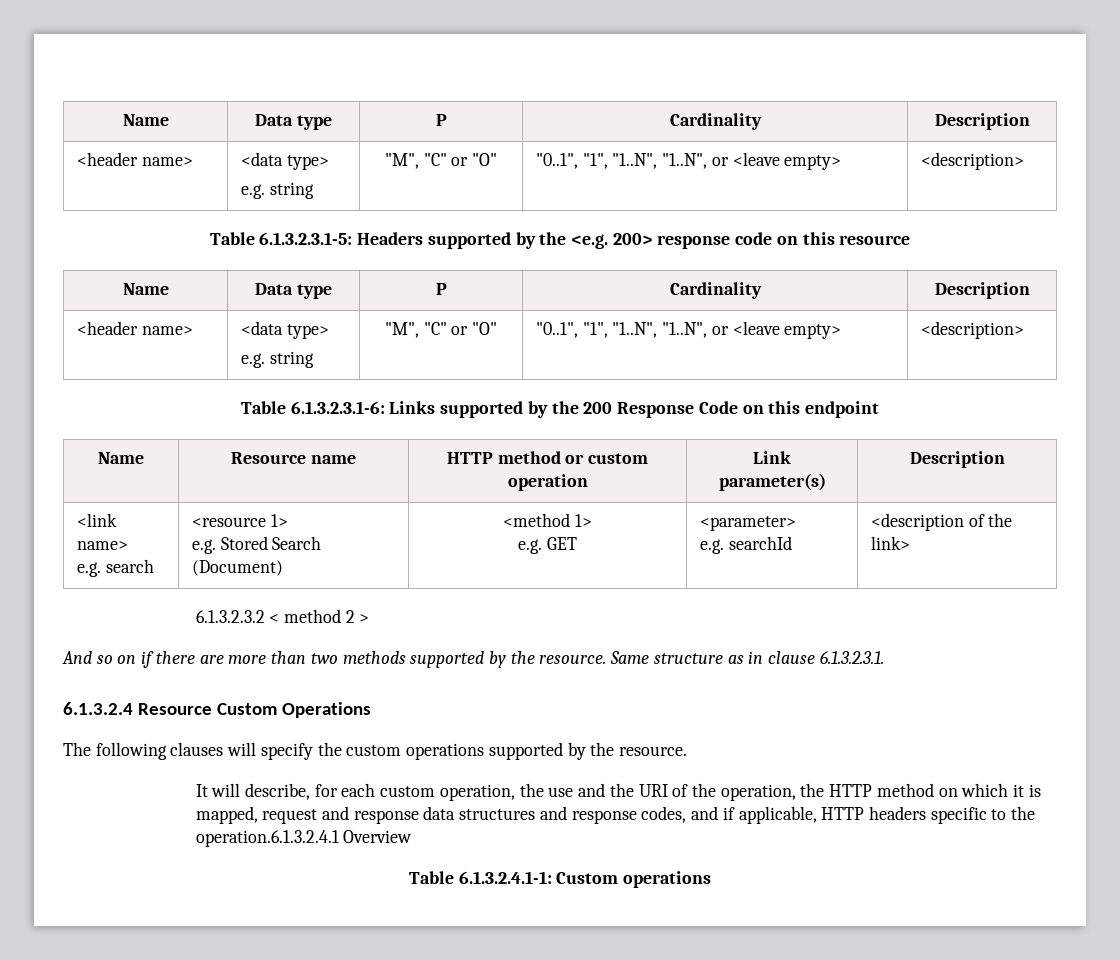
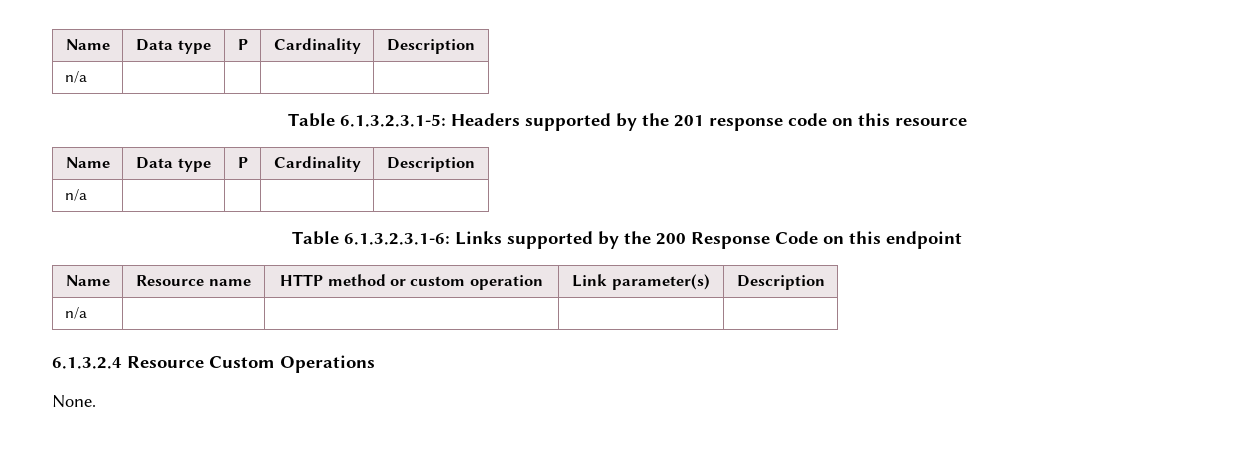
[122,114,169,126] [255,114,332,130] [435,114,447,126] [669,113,762,130] [934,113,1030,130] [76,152,193,166] [240,152,329,170] [240,182,314,199] [384,153,498,169] [535,152,842,170] [920,152,1024,170] Name | Data type | P | Cardinality | Description // <header name> | <data type> // e.g. string | "M", "C" or "O" | "0..1", "1", "1..N", "1..N", or <leave empty> | <description> -> [65,39,110,50] [136,39,211,54] [237,39,248,50] [273,38,361,54] [387,39,475,54] [64,71,87,83] Name | Data type | P | Cardinality | Description // n/a | | | |
[571,233,653,249] <e.g. 200> -> [673,115,704,127] 201
[76,321,193,335] [240,321,329,339] [240,351,314,368] [384,322,498,338] [535,321,842,339] [920,321,1024,339] <header name> | <data type> // e.g. string | "M", "C" or "O" | "0..1", "1", "1..N", "1..N", or <leave empty> | <description> -> [64,189,87,201] n/a | | | |
[76,513,117,527] [76,541,128,550] [76,559,154,577] [191,514,288,527] [191,536,322,554] [191,560,283,576] [503,513,592,527] [518,537,577,554] [699,516,796,531] [699,536,792,554] [870,513,1013,531] [870,536,910,550] [195,609,370,623] [62,651,884,668] [63,702,371,718] [63,742,687,760] [195,783,1041,801] [195,806,1036,824] [195,830,413,847] [408,871,712,888] <link name> // e.g. search | <resource 1> // e.g. Stored Search (Document) | <method 1> // e.g. GET | <parameter> // e.g. searchId | <description of the link> // 6.1.3.2.3.2 < method 2 > // And so on if there are more than two methods supported by the resource. Same structure as in clause 6.1.3.2.3.1. // 6.1.3.2.4 Resource Custom Operations // The following clauses will specify the custom operations supported by the resource. // It will describe, for each custom operation, the use and the URI of the operation, the HTTP method on which it is mapped, request and response data structures and response codes, and if applicable, HTTP headers specific to the operation.6.1.3.2.4.1 Overview // Table 6.1.3.2.4.1-1: Custom operations -> [64,307,87,319] [52,355,375,373] [52,395,96,408] n/a | | | | // 6.1.3.2.4 Resource Custom Operations // None.

